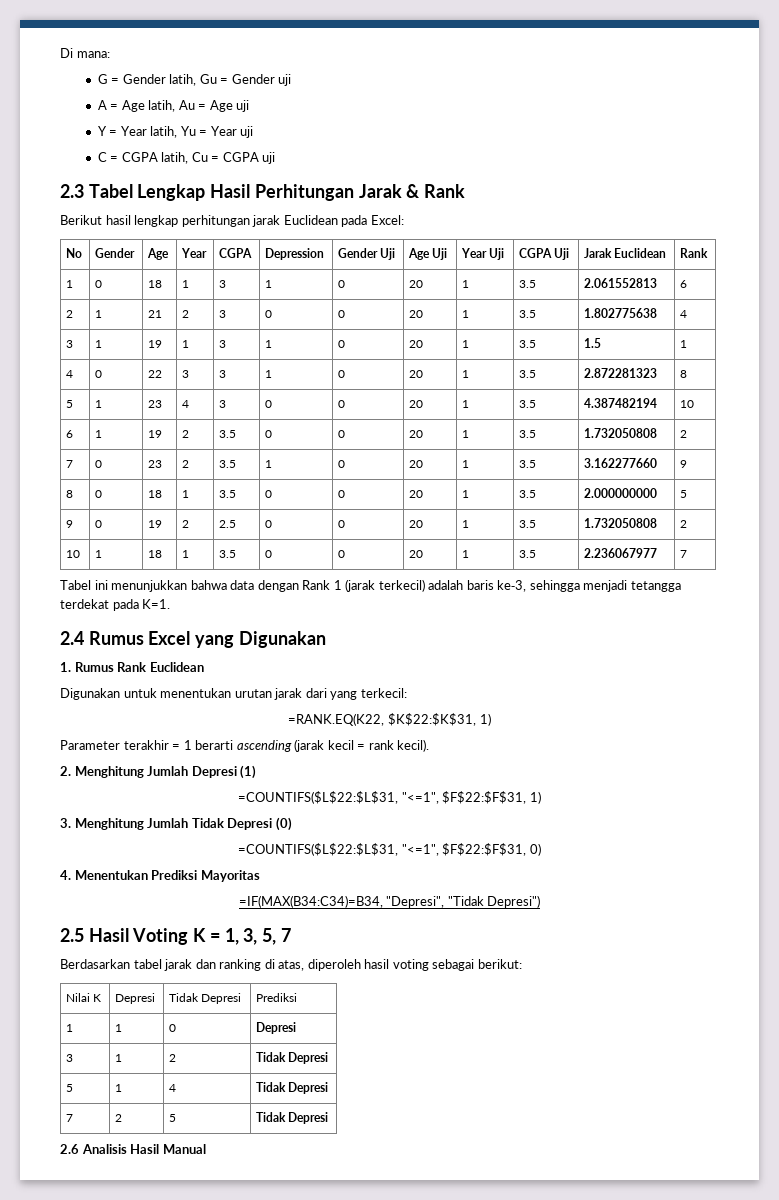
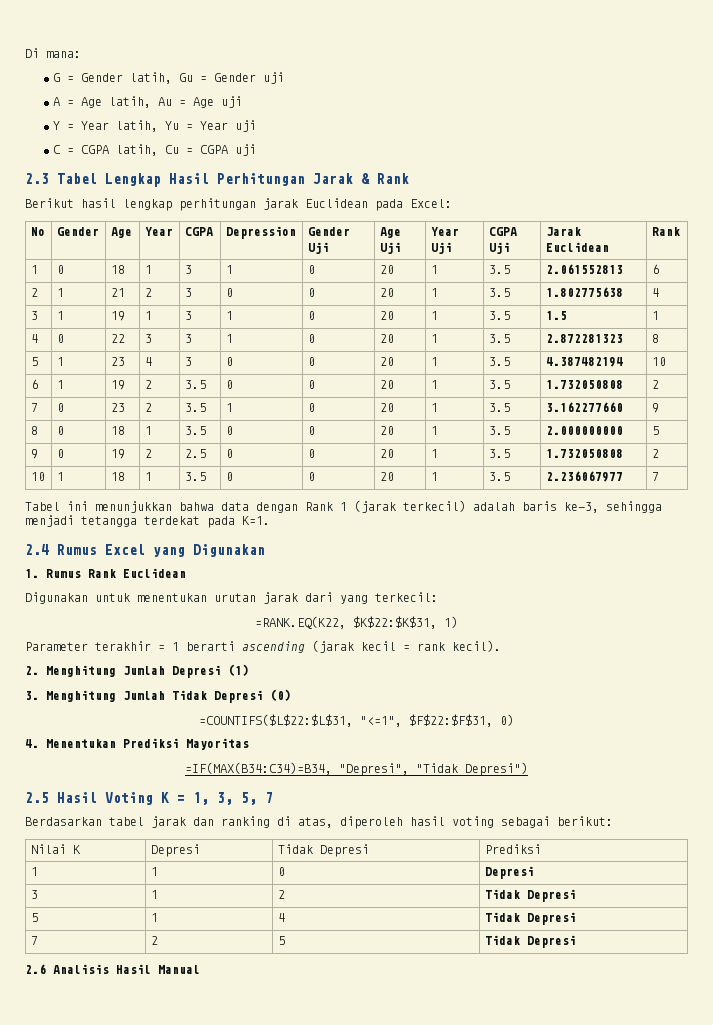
[238,791,541,804] // =COUNTIFS($L$22:$L$31, "<=1", $F$22:$F$31, 1) -> (249, 670) none

